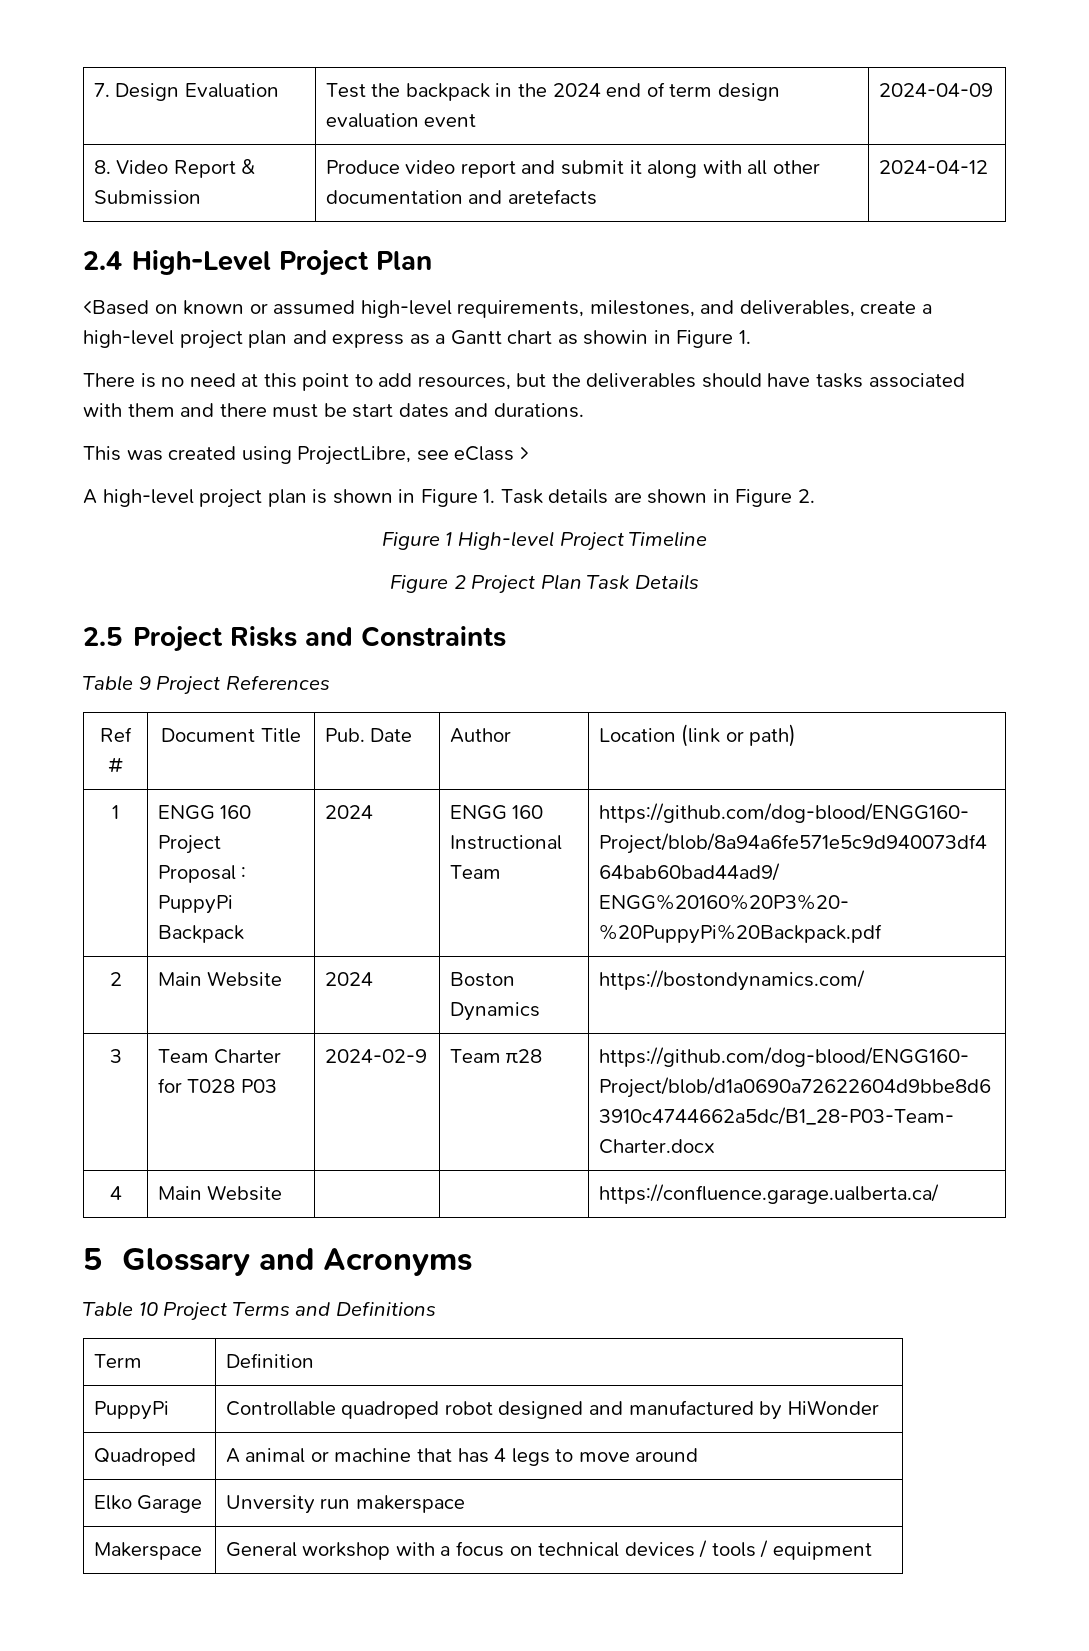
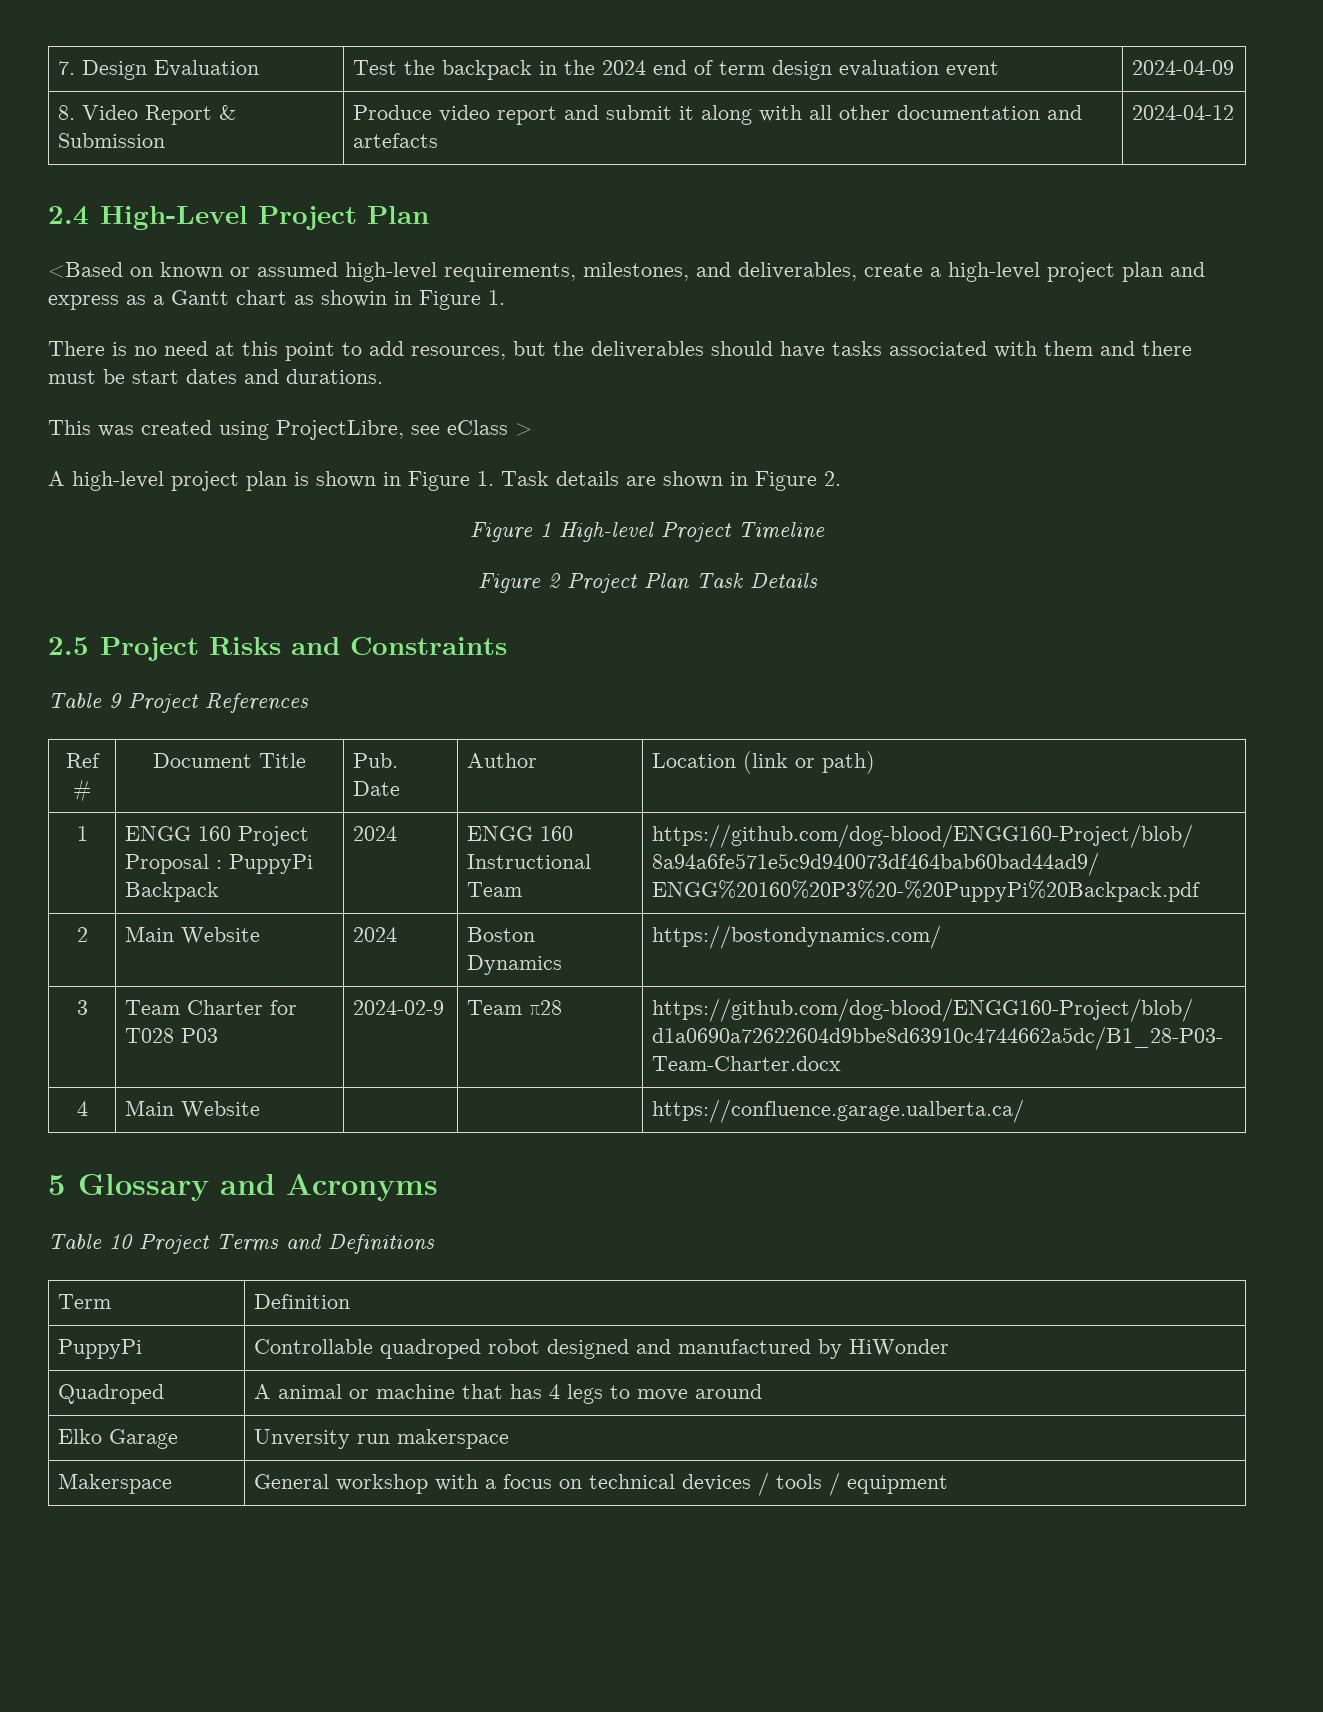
[507,189,597,205] aretefacts -> [352,133,438,148] artefacts

